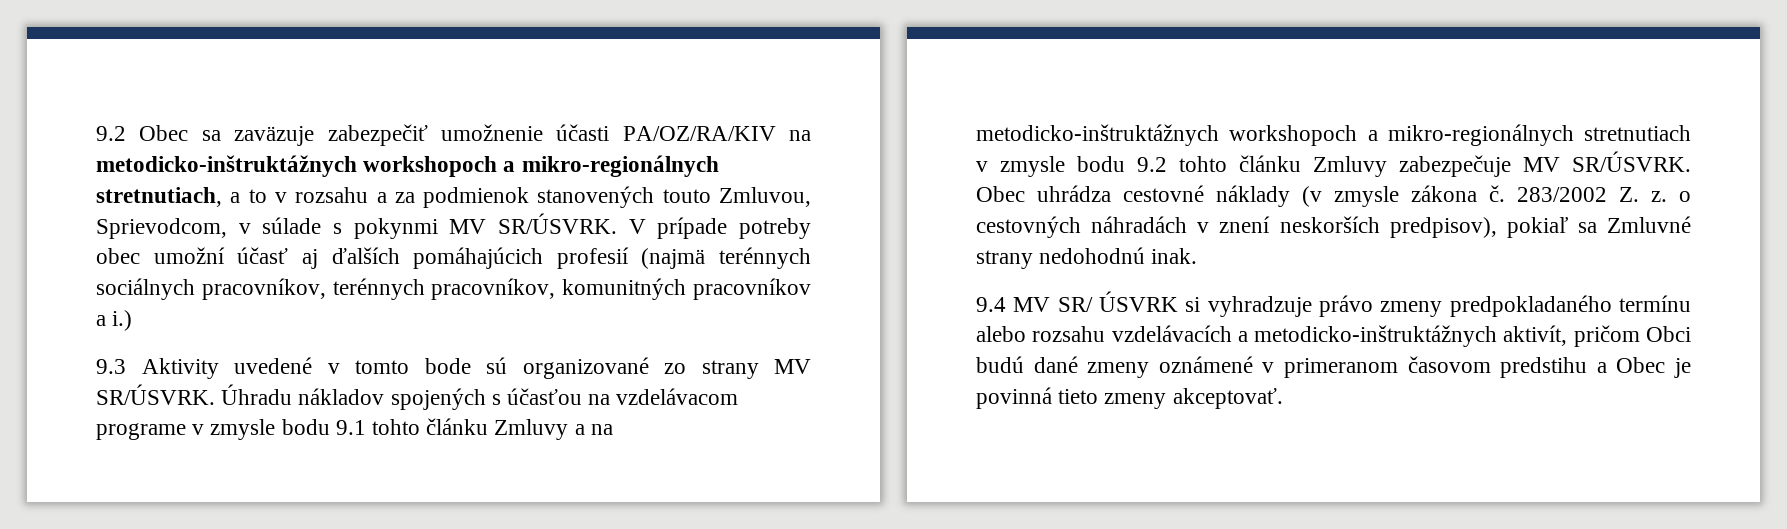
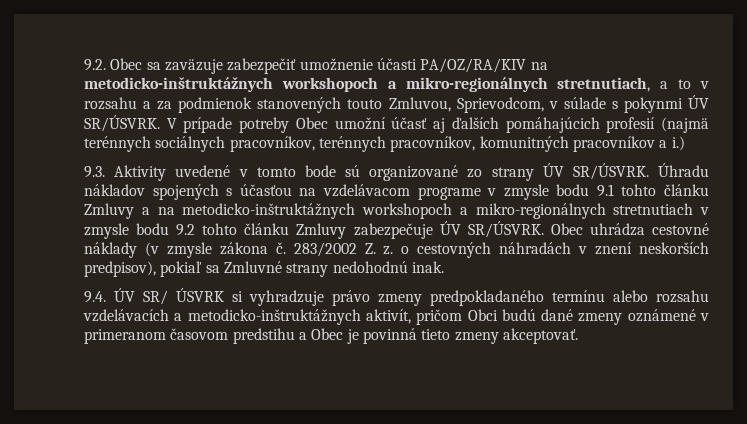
[96,126,126,141] 9.2 -> [84,59,106,71] 9.2.
[449,219,487,234] MV -> [688,95,710,109] ÚV
[96,248,140,264] obec -> [295,117,328,129] Obec
[96,359,126,374] 9.3 -> [84,166,105,178] 9.3.
[774,359,811,374] MV -> [542,163,564,177] ÚV
[1523,157,1560,172] MV -> [439,221,461,235] ÚV
[976,297,1051,312] 9.4 MV -> [84,288,135,303] 9.4. ÚV

